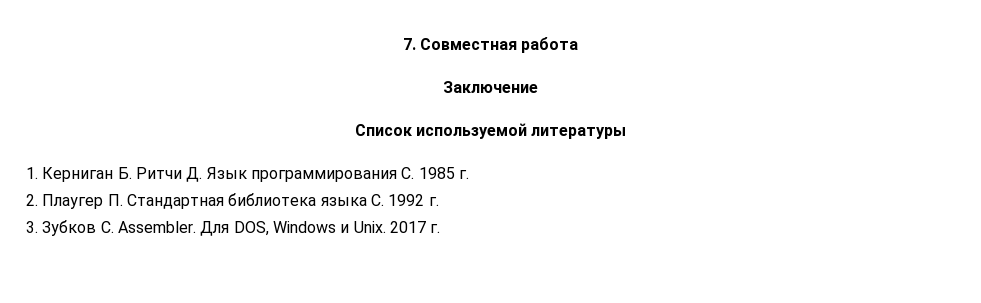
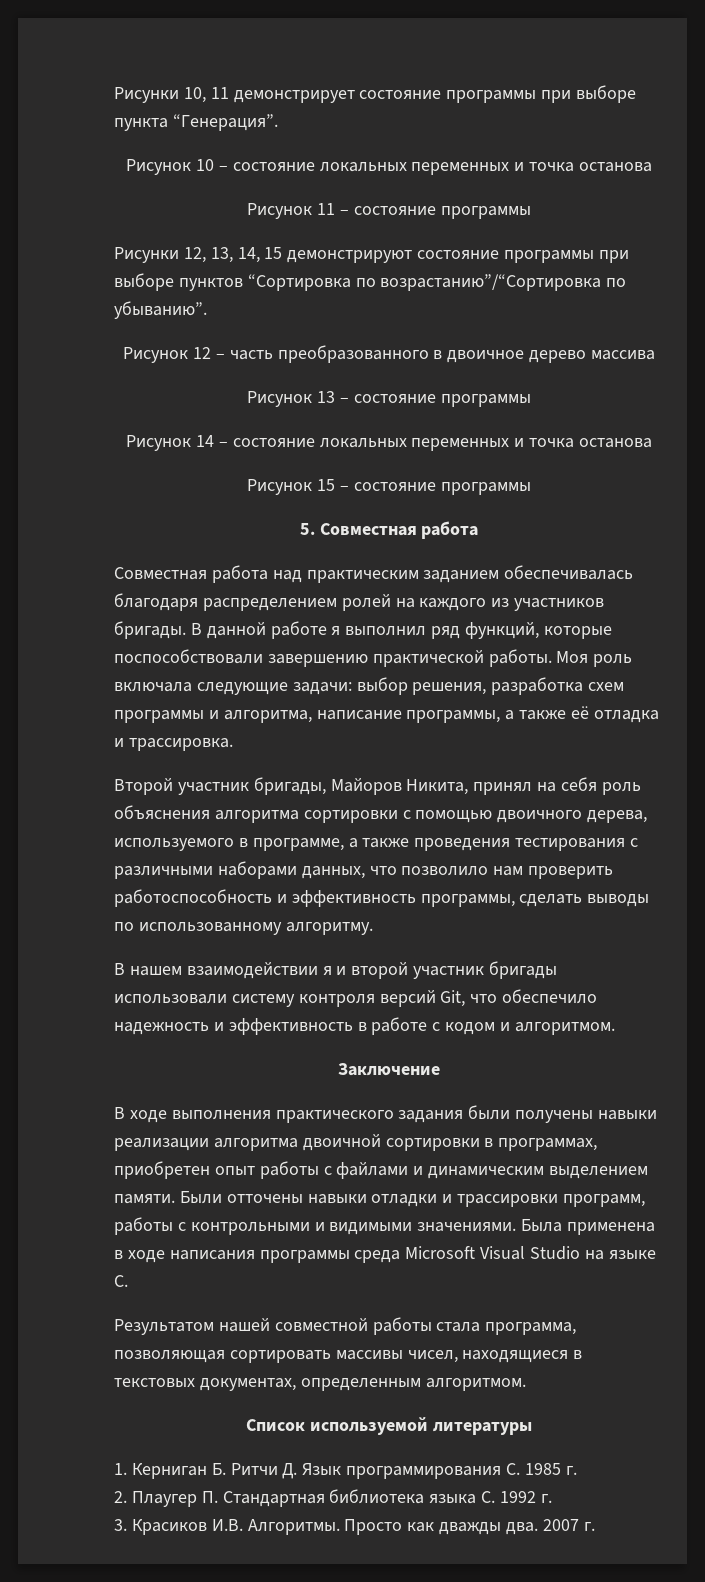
[402,37,579,53] [443,81,538,93] 7. Совместная работа // Заключение -> [114,85,637,103] [114,114,278,131] [126,159,652,175] [247,203,531,219] [114,247,629,263] [114,273,627,291] [114,301,207,319] [123,345,655,363] [247,391,531,407] [126,435,652,451] [247,479,531,495] [299,521,479,539] [114,565,634,583] [114,593,605,611] [114,621,612,639] [114,649,633,667] [114,677,625,695] [114,706,659,723] [114,738,233,751] [114,777,641,795] [114,805,648,823] [114,838,639,851] [114,861,614,879] [114,889,650,907] [114,922,373,935] [114,961,558,979] [114,989,598,1007] [114,1017,615,1035] [338,1063,440,1076] [114,1105,658,1123] [114,1134,598,1151] [114,1161,649,1179] [114,1191,646,1207] [114,1217,656,1235] [114,1246,656,1263] [114,1275,128,1287] [114,1317,577,1335] [114,1350,583,1363] [114,1378,526,1391] Рисунки 10, 11 демонстрирует состояние программы при выборе пункта “Генерация”. // Рисунок 10 – состояние локальных переменных и точка останова // Рисунок 11 – состояние программы // Рисунки 12, 13, 14, 15 демонстрируют состояние программы при выборе пунктов “Сортировка по возрастанию”/“Сортировка по убыванию”. // Рисунок 12 – часть преобразованного в двоичное дерево массива // Рисунок 13 – состояние программы // Рисунок 14 – состояние локальных переменных и точка останова // Рисунок 15 – состояние программы // 5. Совместная работа // Совместная работа над практическим заданием обеспечивалась благодаря распределением ролей на каждого из участников бригады. В данной работе я выполнил ряд функций, которые поспособствовали завершению практической работы. Моя роль включала следующие задачи: выбор решения, разработка схем программы и алгоритма, написание программы, а также её отладка и трассировка. // Второй участник бригады, Майоров Никита, принял на себя роль объяснения алгоритма сортировки с помощью двоичного дерева, используемого в программе, а также проведения тестирования с различными наборами данных, что позволило нам проверить работоспособность и эффективность программы, сделать выводы по использованному алгоритму. // В нашем взаимодействии я и второй участник бригады использовали систему контроля версий Git, что обеспечило надежность и эффективность в работе с кодом и алгоритмом. // Заключение // В ходе выполнения практического задания были получены навыки реализации алгоритма двоичной сортировки в программах, приобретен опыт работы с файлами и динамическим выделением памяти. Были отточены навыки отладки и трассировки программ, работы с контрольными и видимыми значениями. Была применена в ходе написания программы среда Microsoft Visual Studio на языке C. // Результатом нашей совместной работы стала программа, позволяющая сортировать массивы чисел, находящиеся в текстовых документах, определенным алгоритмом.
[42,220,426,236] Зубков С. Assembler. Для DOS, Windows и Unix. 2017 -> [131,1519,579,1535] Красиков И.В. Алгоритмы. Просто как дважды два. 2007

